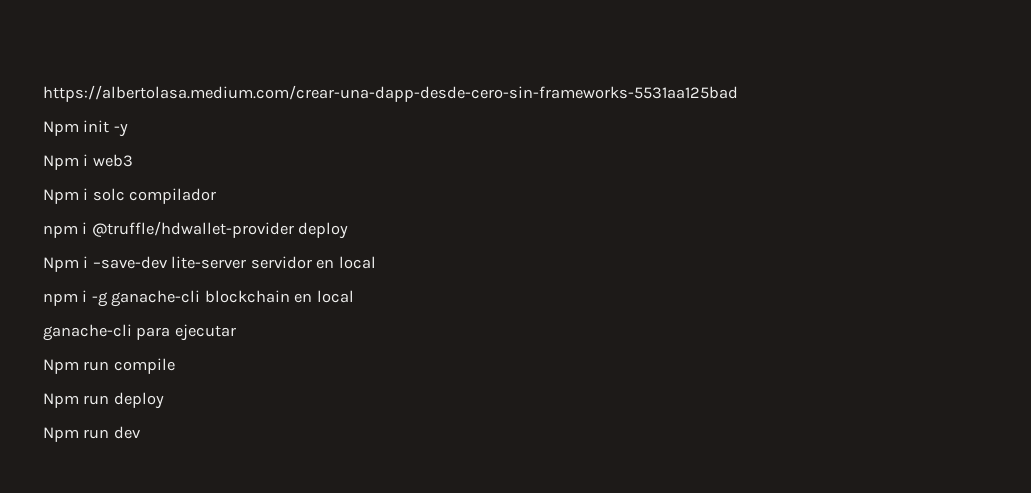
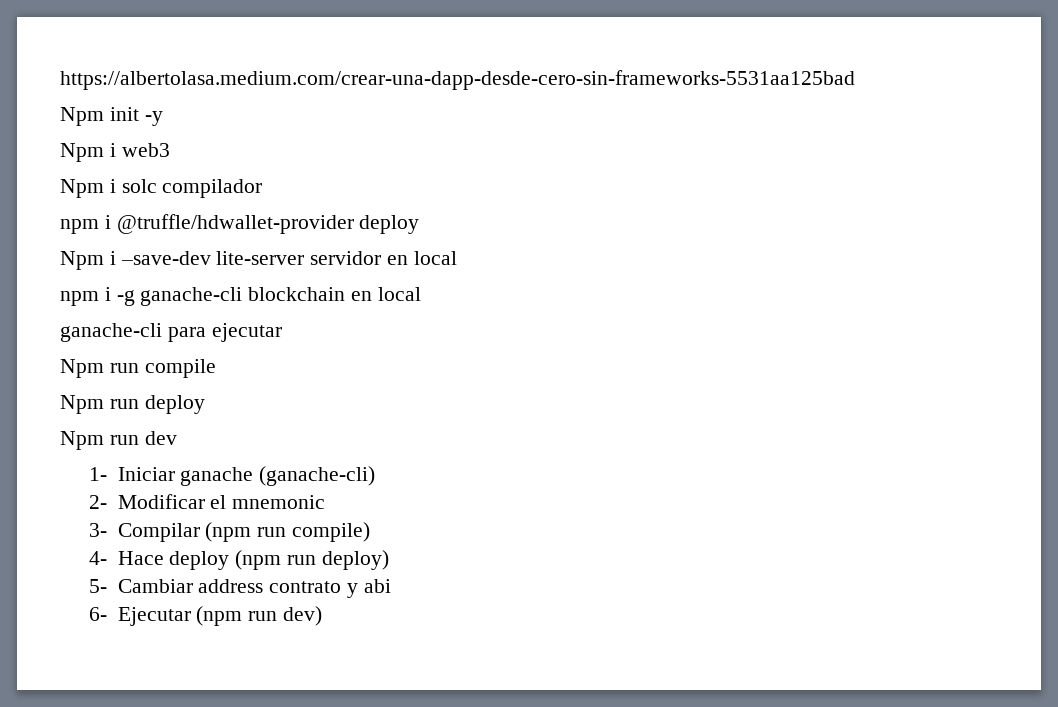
(140, 432) none -> [88,466,376,486] [88,494,326,509] [88,522,370,542] [88,550,389,570] [88,579,391,598] [88,606,322,626] // 1- Iniciar ganache (ganache-cli) // 2- Modificar el mnemonic // 3- Compilar (npm run compile) // 4- Hace deploy (npm run deploy) // 5- Cambiar address contrato y abi // 6- Ejecutar (npm run dev)

